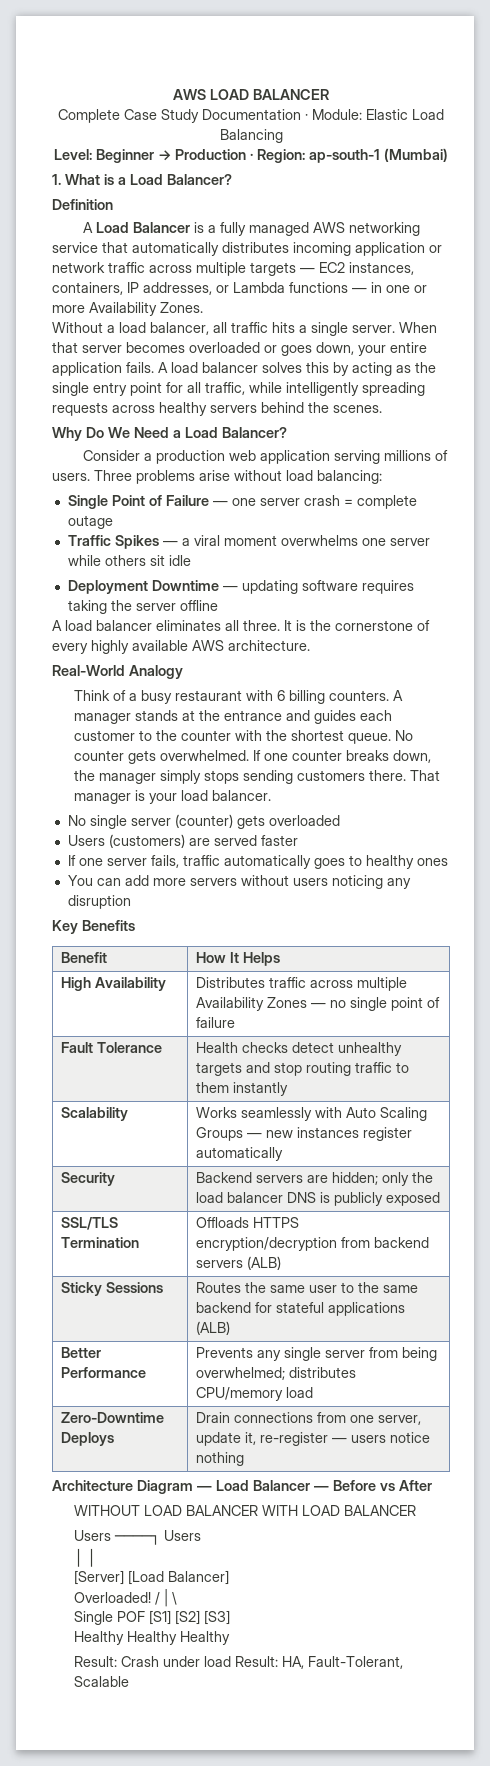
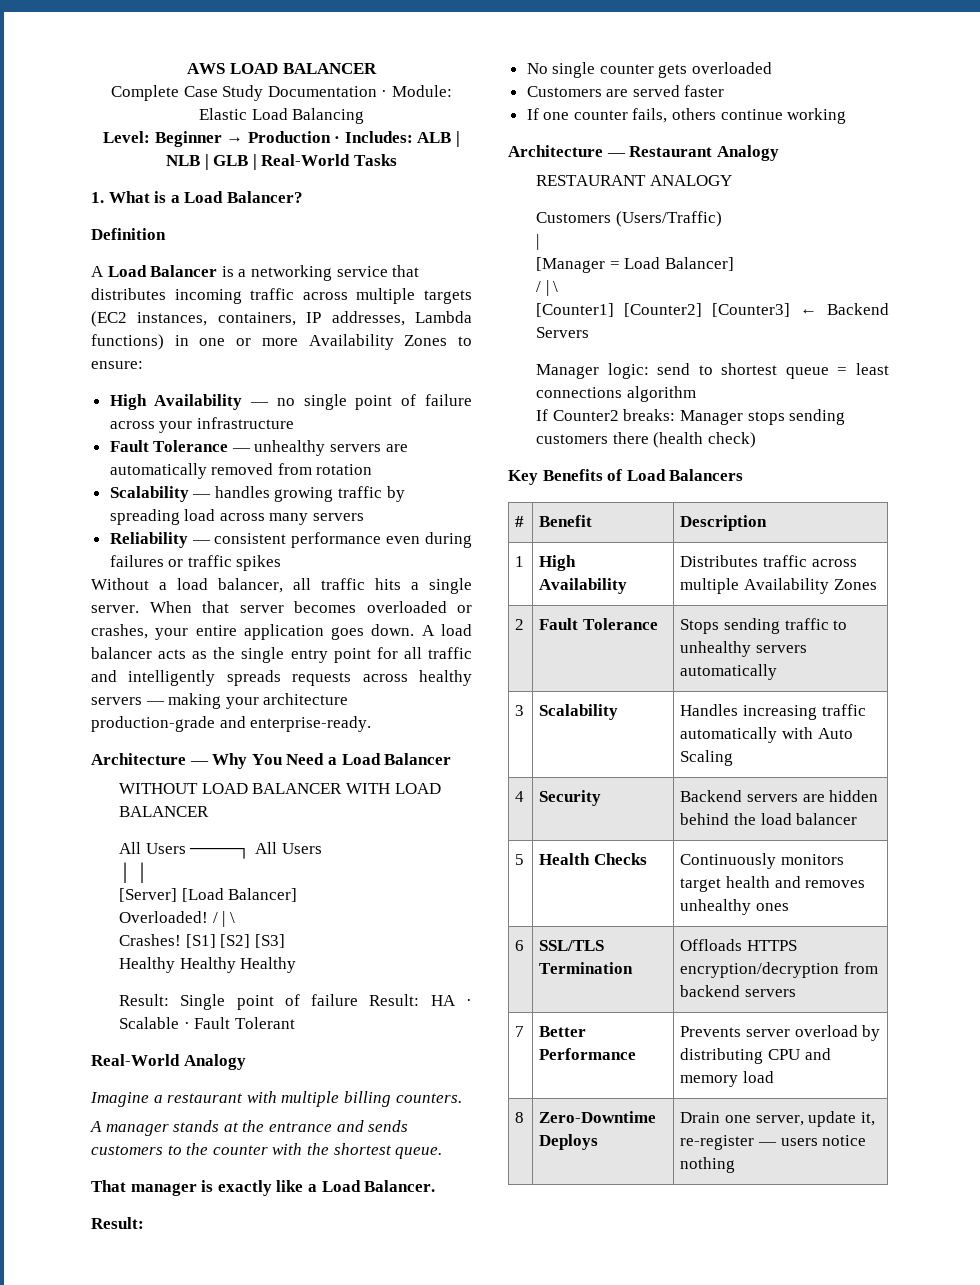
[257,148,448,163] Region: ap-south-1 (Mumbai) -> [344,131,461,147] [166,154,397,170] Includes: ALB | NLB | GLB | Real-World Tasks
[219,222,345,236] fully managed AWS -> (247, 273) none
[132,242,219,256] automatically -> (420, 271) none
[355,242,442,256] [52,262,105,273] application or network -> (242, 296) none
[300,262,345,273] — EC2 -> [91,311,127,327] (EC2
[216,282,367,293] or Lambda functions — -> [415,311,472,323] [91,334,164,350] Lambda functions)
[160,302,203,313] Zones. -> [404,335,473,346] [91,361,143,369] [109,394,473,410] [109,417,294,433] [109,440,408,456] [109,463,373,479] [109,486,405,502] [109,509,365,525] [109,532,473,548] [109,555,282,571] Zones to ensure: // High Availability — no single point of failure across your infrastructure // Fault Tolerance — unhealthy servers are automatically removed from rotation // Scalability — handles growing traffic by spreading load across many servers // Reliability — consistent performance even during failures or traffic spikes
[281,342,354,356] goes down, -> [91,624,148,639] crashes,
[126,362,392,376] fails. A load balancer solves this by acting -> [331,624,472,640] [91,647,187,659] goes down. A load balancer acts
[205,382,425,396] [52,402,382,416] [52,427,287,441] [82,450,448,464] [52,470,382,484] [67,495,417,509] [67,515,113,529] [67,535,430,549] [67,555,191,566] [67,580,414,594] [67,600,218,614] [52,620,430,631] [52,640,310,654] [52,665,183,679] [73,690,403,704] [73,710,392,724] [73,730,413,744] [73,750,431,764] [73,770,440,784] [73,790,271,804] [67,814,340,829] [67,834,298,848] [67,855,448,869] [67,875,411,889] [67,895,131,909] [52,920,135,934] [60,952,107,963] [195,952,280,966] [60,977,166,991] [195,977,407,991] [195,997,440,1011] [195,1017,235,1028] [60,1042,162,1053] [195,1042,402,1056] [195,1062,409,1076] [195,1082,288,1096] [60,1107,128,1121] [195,1107,427,1121] [195,1127,412,1141] [195,1147,283,1161] [60,1172,115,1186] [195,1172,433,1186] [195,1192,440,1206] [60,1217,118,1230] [60,1237,139,1248] [195,1217,299,1228] [195,1237,429,1251] [195,1256,281,1270] [60,1282,163,1296] [195,1282,418,1293] [195,1302,405,1316] [195,1321,230,1335] [60,1347,101,1358] [60,1367,146,1378] [195,1347,437,1361] [195,1367,356,1380] [195,1387,313,1401] [60,1412,164,1423] [60,1432,114,1446] [195,1412,421,1425] [195,1432,430,1446] [195,1452,244,1466] [52,1480,432,1494] traffic, while intelligently spreading requests across healthy servers behind the scenes. // Why Do We Need a Load Balancer? // Consider a production web application serving millions of users. Three problems arise without load balancing: // Single Point of Failure — one server crash = complete outage // Traffic Spikes — a viral moment overwhelms one server while others sit idle // Deployment Downtime — updating software requires taking the server offline // A load balancer eliminates all three. It is the cornerstone of every highly available AWS architecture. // Real-World Analogy // Think of a busy restaurant with 6 billing counters. A manager stands at the entrance and guides each customer to the counter with the shortest queue. No counter gets overwhelmed. If one counter breaks down, the manager simply stops sending customers there. That manager is your load balancer. // No single server (counter) gets overloaded // Users (customers) are served faster // If one server fails, traffic automatically goes to healthy ones // You can add more servers without users noticing any disruption // Key Benefits // Benefit | How It Helps // High Availability | Distributes traffic across multiple Availability Zones — no single point of failure // Fault Tolerance | Health checks detect unhealthy targets and stop routing traffic to them instantly // Scalability | Works seamlessly with Auto Scaling Groups — new instances register automatically // Security | Backend servers are hidden; only the load balancer DNS is publicly exposed // SSL/TLS Termination | Offloads HTTPS encryption/decryption from backend servers (ALB) // Sticky Sessions | Routes the same user to the same backend for stateful applications (ALB) // Better Performance | Prevents any single server from being overwhelmed; distributes CPU/memory load // Zero-Downtime Deploys | Drain connections from one server, update it, re-register — users notice nothing // Architecture Diagram — Load Balancer — Before vs After -> [427,647,472,659] [91,670,472,686] [91,693,349,709] [91,716,372,732] [91,753,452,769] traffic and intelligently spreads requests across healthy servers — making your architecture production-grade and enterprise-ready. // Architecture — Why You Need a Load Balancer
(416, 1510) none -> [119,842,142,854] All
(160, 1540) none -> [254,842,277,854] All
[73,1611,145,1625] Single POF -> [119,934,182,946] Crashes!
[120,1656,403,1669] [73,1676,129,1687] Crash under load Result: HA, Fault-Tolerant, Scalable -> [180,994,473,1010] [119,1017,295,1029] [91,1054,246,1070] [90,1091,462,1107] [90,1120,409,1136] [91,1143,443,1159] [91,1180,436,1196] [91,1217,144,1229] [526,62,773,78] [526,85,725,97] [526,108,847,124] [508,145,779,161] [536,175,732,186] [536,211,722,227] [536,234,540,250] [536,257,734,273] [536,280,559,296] [536,303,889,317] [536,327,590,338] [536,363,889,379] [536,386,696,402] [536,409,846,425] [536,432,756,448] [508,469,744,485] [515,516,525,527] [539,515,593,527] [680,515,768,531] [515,556,525,567] [539,555,577,571] [539,578,628,594] [680,555,857,567] [680,578,877,594] [515,619,525,630] [539,618,658,630] [680,618,848,634] [680,641,807,657] [680,664,778,680] [515,705,525,716] [539,704,619,720] [680,704,866,720] [680,727,853,743] [680,750,734,766] [515,791,525,802] [539,790,602,806] [680,790,879,802] [680,813,858,825] [515,854,525,865] [539,853,647,865] [680,853,844,869] [680,876,866,892] [680,899,789,915] [515,940,525,951] [539,940,605,951] [539,962,634,974] [680,939,797,951] [680,962,878,978] [680,985,796,997] [515,1026,525,1037] [539,1026,587,1037] [539,1048,637,1060] [680,1025,881,1041] [680,1048,831,1064] [680,1071,774,1087] [515,1112,525,1123] [539,1111,657,1123] [539,1134,599,1150] [680,1111,875,1127] [680,1135,867,1150] [680,1157,736,1173] Single point of failure Result: HA · Scalable · Fault Tolerant // Real-World Analogy // Imagine a restaurant with multiple billing counters. // A manager stands at the entrance and sends customers to the counter with the shortest queue. // That manager is exactly like a Load Balancer. // Result: // No single counter gets overloaded // Customers are served faster // If one counter fails, others continue working // Architecture — Restaurant Analogy // RESTAURANT ANALOGY // Customers (Users/Traffic) // | // [Manager = Load Balancer] // / | \ // [Counter1] [Counter2] [Counter3] ← Backend Servers // Manager logic: send to shortest queue = least connections algorithm // If Counter2 breaks: Manager stops sending customers there (health check) // Key Benefits of Load Balancers // # | Benefit | Description // 1 | High Availability | Distributes traffic across multiple Availability Zones // 2 | Fault Tolerance | Stops sending traffic to unhealthy servers automatically // 3 | Scalability | Handles increasing traffic automatically with Auto Scaling // 4 | Security | Backend servers are hidden behind the load balancer // 5 | Health Checks | Continuously monitors target health and removes unhealthy ones // 6 | SSL/TLS Termination | Offloads HTTPS encryption/decryption from backend servers // 7 | Better Performance | Prevents server overload by distributing CPU and memory load // 8 | Zero-Downtime Deploys | Drain one server, update it, re-register — users notice nothing

